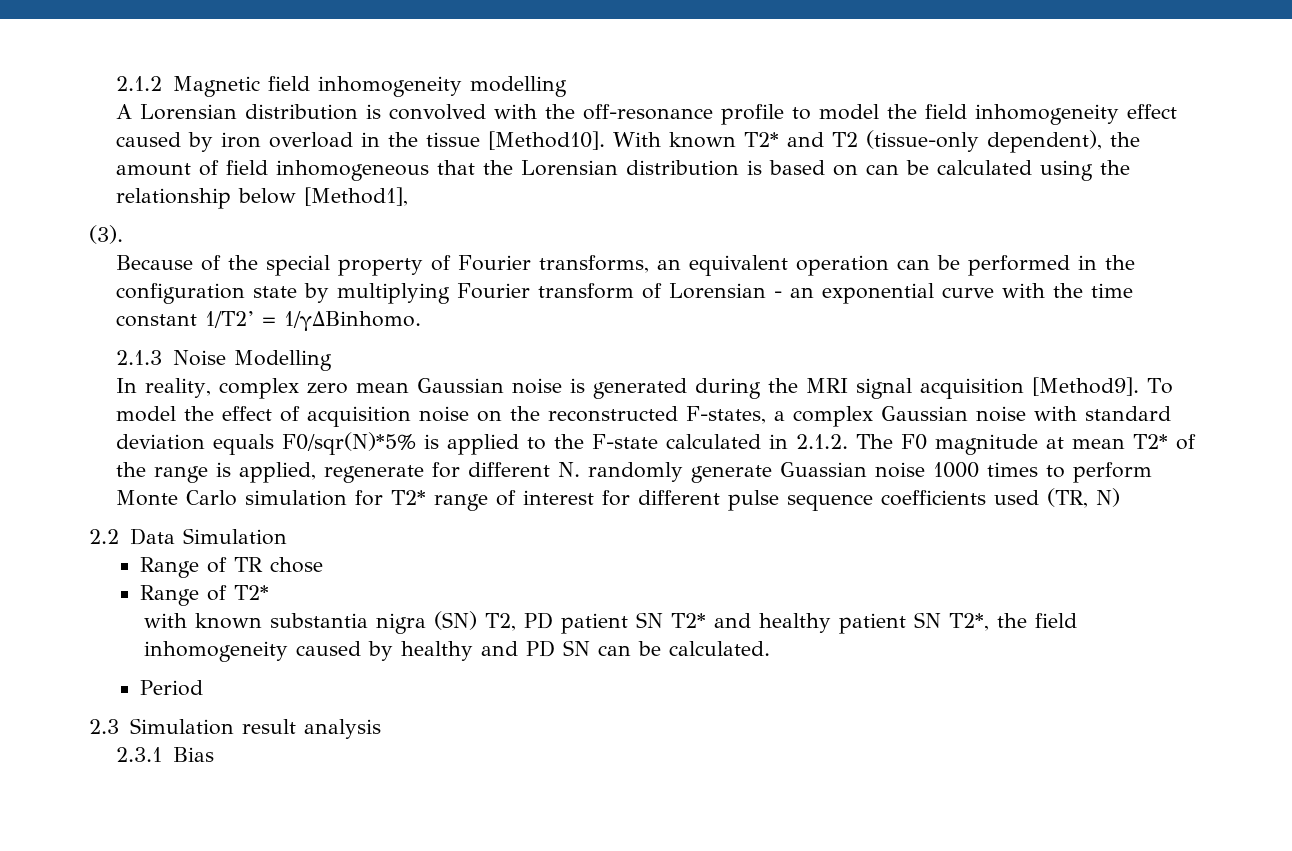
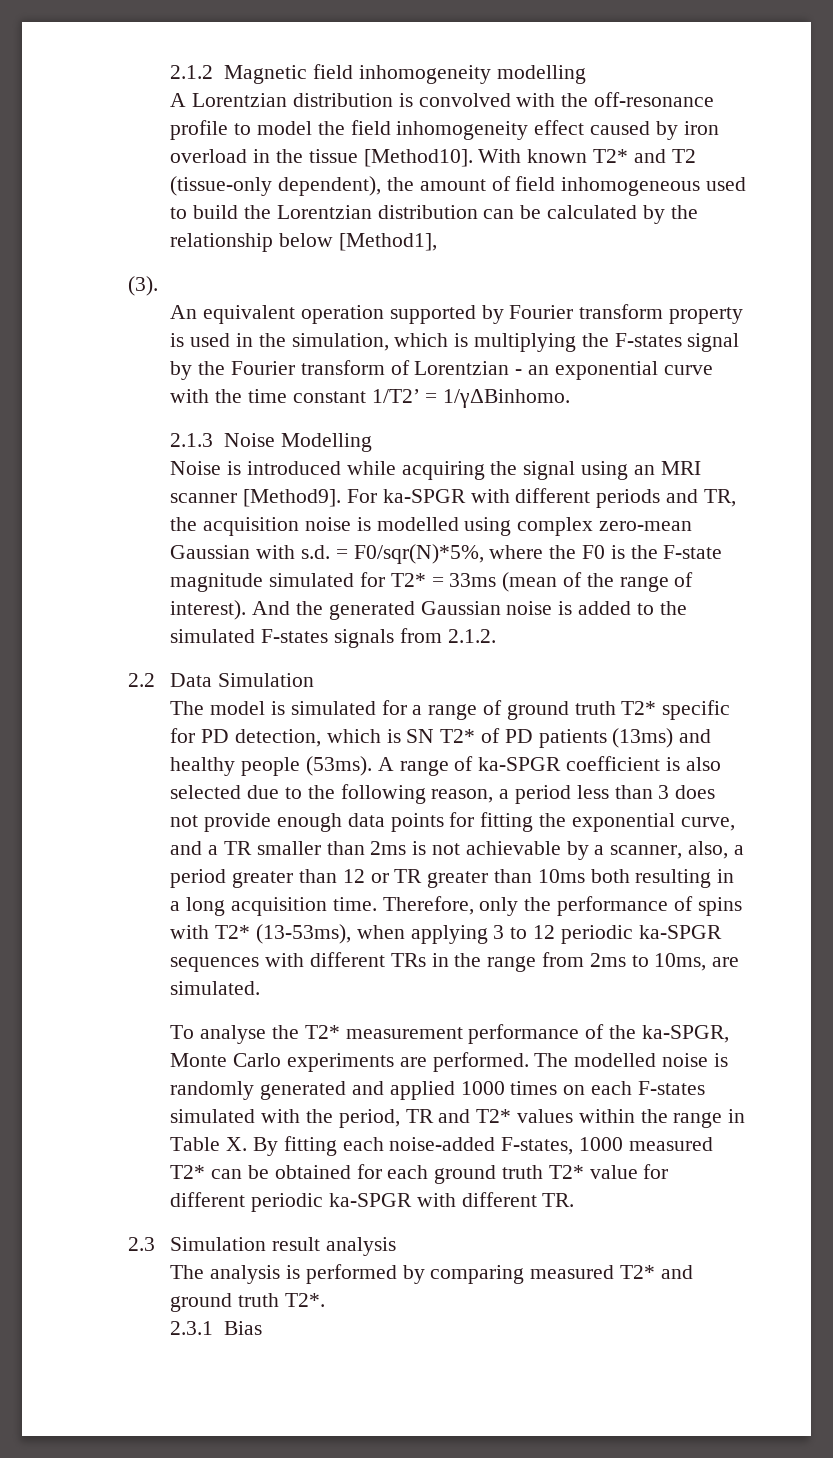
[140,104,238,120] Lorensian -> [192,93,288,107] Lorentzian
[437,160,859,176] that the Lorensian distribution is based on -> [705,177,746,191] [170,205,478,219] used to build the Lorentzian distribution
[1040,160,1094,181] using -> [642,205,665,224] by
[116,255,1136,276] [116,283,451,304] Because of the special property of Fourier transforms, an equivalent operation can be performed in the configuration state by multiplying -> [170,304,743,324] [170,333,740,352] [170,361,226,380] An equivalent operation supported by Fourier transform property is used in the simulation, which is multiplying the F-states signal by the
[669,283,767,299] Lorensian -> [414,361,510,375] Lorentzian
[116,377,1174,399] [116,406,1172,427] [116,432,1197,455] [116,462,1153,483] [116,488,1121,511] [89,528,287,545] [140,557,324,578] [140,585,270,606] [143,611,1077,634] [143,640,770,662] [140,680,204,696] [89,718,381,739] In reality, complex zero mean Gaussian noise is generated during the MRI signal acquisition [Method9]. To model the effect of acquisition noise on the reconstructed F-states, a complex Gaussian noise with standard deviation equals F0/sqr(N)*5% is applied to the F-state calculated in 2.1.2. The F0 magnitude at mean T2* of the range is applied, regenerate for different N. randomly generate Guassian noise 1000 times to perform Monte Carlo simulation for T2* range of interest for different pulse sequence coefficients used (TR, N) // 2.2 Data Simulation // Range of TR chose // Range of T2* // with known substantia nigra (SN) T2, PD patient SN T2* and healthy patient SN T2*, the field inhomogeneity caused by healthy and PD SN can be calculated. // Period // 2.3 Simulation result analysis -> [170,461,701,480] [170,488,736,508] [170,517,692,536] [170,544,723,564] [170,572,694,592] [170,600,687,620] [170,628,496,648] [128,673,315,687] [170,700,731,720] [170,728,712,748] [170,756,721,776] [170,784,716,804] [170,812,735,832] [170,841,744,860] [170,869,735,888] [170,896,742,916] [170,924,722,944] [170,952,740,972] [170,981,261,995] [170,1024,729,1044] [170,1052,728,1072] [170,1081,705,1100] [170,1109,746,1128] [170,1136,713,1156] [170,1164,669,1184] [170,1192,575,1212] [128,1237,396,1256] [170,1264,693,1284] [170,1293,325,1312] Noise is introduced while acquiring the signal using an MRI scanner [Method9]. For ka-SPGR with different periods and TR, the acquisition noise is modelled using complex zero-mean Gaussian with s.d. = F0/sqr(N)*5%, where the F0 is the F-state magnitude simulated for T2* = 33ms (mean of the range of interest). And the generated Gaussian noise is added to the simulated F-states signals from 2.1.2. // 2.2 Data Simulation // The model is simulated for a range of ground truth T2* specific for PD detection, which is SN T2* of PD patients (13ms) and healthy people (53ms). A range of ka-SPGR coefficient is also selected due to the following reason, a period less than 3 does not provide enough data points for fitting the exponential curve, and a TR smaller than 2ms is not achievable by a scanner, also, a period greater than 12 or TR greater than 10ms both resulting in a long acquisition time. Therefore, only the performance of spins with T2* (13-53ms), when applying 3 to 12 periodic ka-SPGR sequences with different TRs in the range from 2ms to 10ms, are simulated. // To analyse the T2* measurement performance of the ka-SPGR, Monte Carlo experiments are performed. The modelled noise is randomly generated and applied 1000 times on each F-states simulated with the period, TR and T2* values within the range in Table X. By fitting each noise-added F-states, 1000 measured T2* can be obtained for each ground truth T2* value for different periodic ka-SPGR with different TR. // 2.3 Simulation result analysis // The analysis is performed by comparing measured T2* and ground truth T2*.

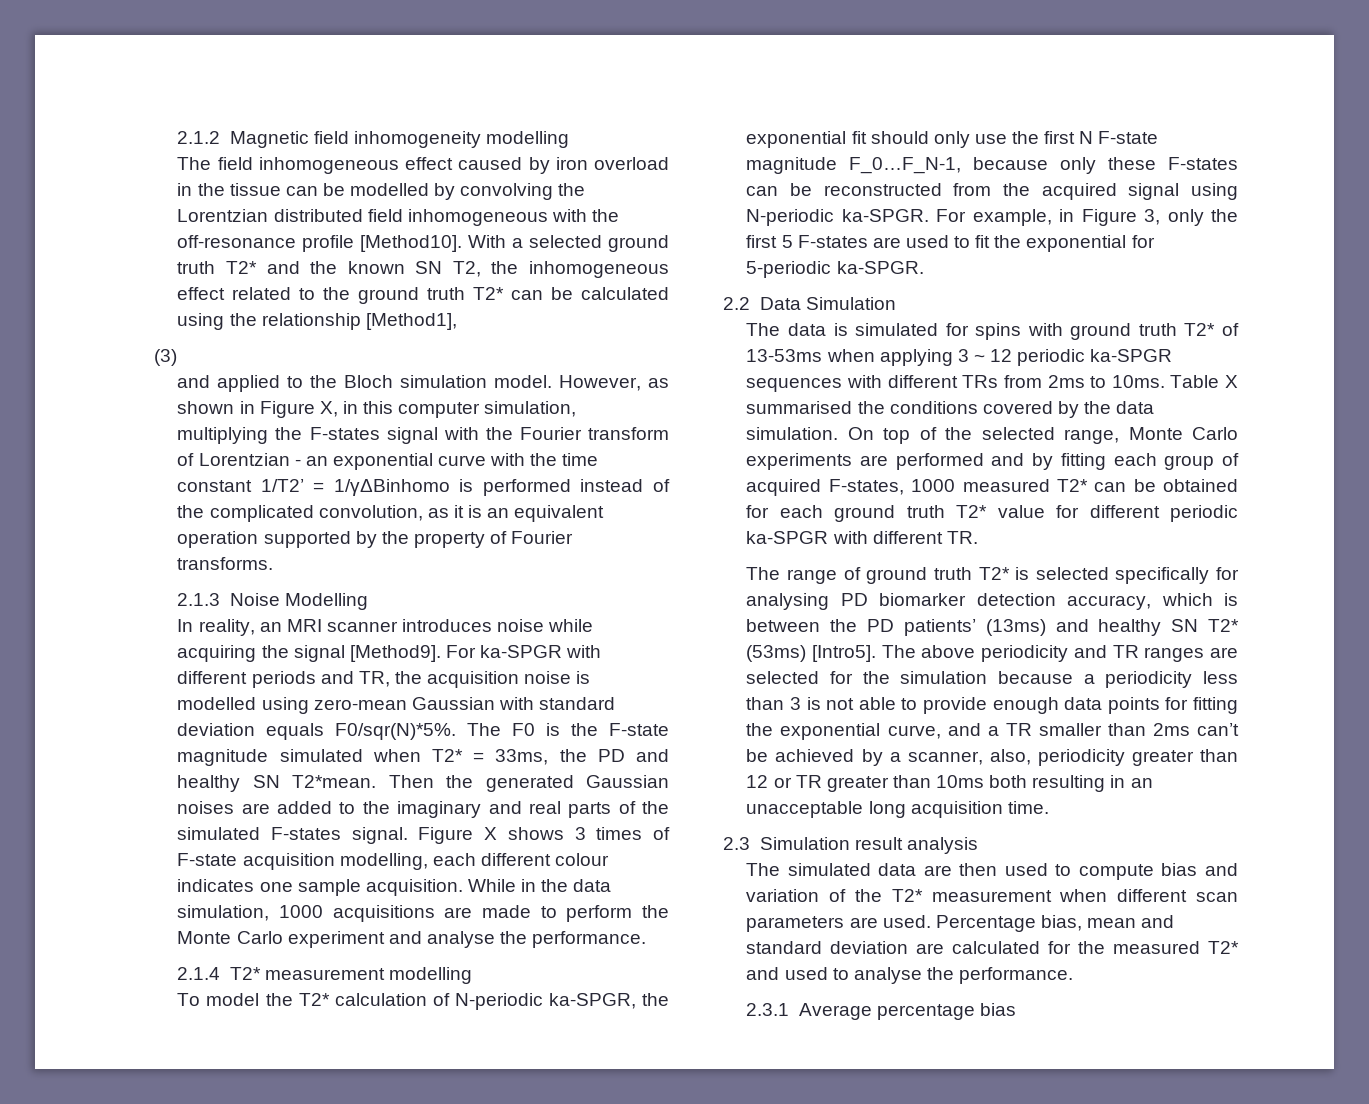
[170,92,714,107] [170,120,529,140] A Lorentzian distribution is convolved with the off-resonance profile to model the field inhomogeneity -> [177,157,399,174] The field inhomogeneous
[363,149,696,167] [170,176,746,196] [170,205,478,219] [Method10]. With known T2* and T2 (tissue-only dependent), the amount of field inhomogeneous used to build the Lorentzian distribution -> [285,183,586,200] [177,209,620,226] [177,235,669,252] [177,261,669,278] [177,287,505,304] can be modelled by convolving the Lorentzian distributed field inhomogeneous with the off-resonance profile [Method10]. With a selected ground truth T2* and the known SN T2, the inhomogeneous effect related to the ground truth T2*
[642,205,665,224] by -> [177,313,225,330] using
[279,233,334,247] below -> (361, 321) none
[128,276,159,296] [170,304,743,324] [170,333,469,351] (3). // An equivalent operation supported by Fourier transform property is used in the simulation, which is -> [154,349,178,366] [177,375,669,392] [177,401,577,418] (3) // and applied to the Bloch simulation model. However, as shown in Figure X, in this computer simulation,
[170,361,193,380] by -> [443,427,479,440] with
[443,389,571,408] [170,433,372,452] [170,461,701,480] [170,493,238,503] 1/γΔBinhomo. // 2.1.3 Noise Modelling // Noise is introduced while acquiring the signal using an MRI scanner -> [333,479,670,496] [177,505,605,522] [177,531,574,548] [177,557,274,570] [177,593,369,610] [177,619,594,636] [177,645,345,662] 1/γΔBinhomo is performed instead of the complicated convolution, as it is an equivalent operation supported by the property of Fourier transforms. // 2.1.3 Noise Modelling // In reality, an MRI scanner introduces noise while acquiring the signal
[517,517,594,536] complex -> (309, 705) none
[300,544,577,564] s.d. = F0/sqr(N)*5%, where the -> [539,697,616,710] [177,723,502,740] standard deviation equals F0/sqr(N)*5%. The
[359,572,385,587] for -> [372,749,421,762] when
[449,572,694,592] [170,600,291,620] 33ms (mean of the range of interest). And -> [495,749,669,765] [177,775,434,792] 33ms, the PD and healthy SN T2*mean. Then
[506,601,573,615] noise is -> [177,801,270,814] noises are
[170,628,496,648] simulated F-states signals from 2.1.2. -> [397,801,670,818] [177,827,670,844] [177,853,610,870] [177,879,612,896] [177,905,669,922] [177,931,647,948] [177,967,473,984] [177,993,669,1010] [746,131,1159,148] [746,157,1238,174] [746,183,1238,200] [746,209,1238,226] [746,235,1155,252] [746,261,924,278] imaginary and real parts of the simulated F-states signal. Figure X shows 3 times of F-state acquisition modelling, each different colour indicates one sample acquisition. While in the data simulation, 1000 acquisitions are made to perform the Monte Carlo experiment and analyse the performance. // 2.1.4 T2* measurement modelling // To model the T2* calculation of N-periodic ka-SPGR, the exponential fit should only use the first N F-state magnitude F_0…F_N-1, because only these F-states can be reconstructed from the acquired signal using N-periodic ka-SPGR. For example, in Figure 3, only the first 5 F-states are used to fit the exponential for 5-periodic ka-SPGR.
[210,701,266,715] model -> [787,323,826,336] data
[412,700,731,720] [170,728,712,748] [170,756,721,776] [170,784,716,804] [170,812,735,832] [170,841,744,860] [170,869,735,888] [170,896,742,916] [170,924,351,944] a range of ground truth T2* specific for PD detection, which is SN T2* of PD patients (13ms) and healthy people (53ms). A range of ka-SPGR coefficient is also selected due to the following reason, a period less than 3 does not provide enough data points for fitting the exponential curve, and a TR smaller than 2ms is not achievable by a scanner, also, a period greater than 12 or TR greater than 10ms both resulting in a long acquisition time. Therefore, only the performance of spins with T2* (13-53ms), -> [975,323,1239,340] [746,349,823,362] spins with ground truth T2* of 13-53ms
[510,927,528,939] to -> [973,354,985,362] ~
[431,952,740,972] [170,981,261,995] [170,1024,729,1044] [170,1052,728,1072] [170,1081,705,1100] [170,1109,746,1128] [170,1136,496,1156] in the range from 2ms to 10ms, are simulated. // To analyse the T2* measurement performance of the ka-SPGR, Monte Carlo experiments are performed. The modelled noise is randomly generated and applied 1000 times on each F-states simulated with the period, TR and T2* values within the range in Table X. By fitting each noise-added -> [1003,375,1238,388] [746,401,1155,418] [746,427,1238,444] [746,453,1239,470] [746,479,822,496] from 2ms to 10ms. Table X summarised the conditions covered by the data simulation. On top of the selected range, Monte Carlo experiments are performed and by fitting each group of acquired
(575, 1200) none -> [746,567,1239,584] [746,593,1238,610] [746,619,1239,636] [746,645,1238,662] [746,671,1238,688] [746,697,1238,714] [746,723,1239,740] [746,749,1238,766] [746,775,1153,792] [746,801,1049,818] // The range of ground truth T2* is selected specifically for analysing PD biomarker detection accuracy, which is between the PD patients’ (13ms) and healthy SN T2* (53ms) [Intro5]. The above periodicity and TR ranges are selected for the simulation because a periodicity less than 3 is not able to provide enough data points for fitting the exponential curve, and a TR smaller than 2ms can’t be achieved by a scanner, also, periodicity greater than 12 or TR greater than 10ms both resulting in an unacceptable long acquisition time.
[210,1264,693,1284] [170,1293,325,1312] [170,1321,263,1335] analysis is performed by comparing measured T2* and ground truth T2*. // 2.3.1 Bias -> [787,863,1238,880] [746,889,1238,902] [746,915,1175,932] [746,941,1239,954] [746,967,1074,984] [746,1003,1017,1020] simulated data are then used to compute bias and variation of the T2* measurement when different scan parameters are used. Percentage bias, mean and standard deviation are calculated for the measured T2* and used to analyse the performance. // 2.3.1 Average percentage bias

